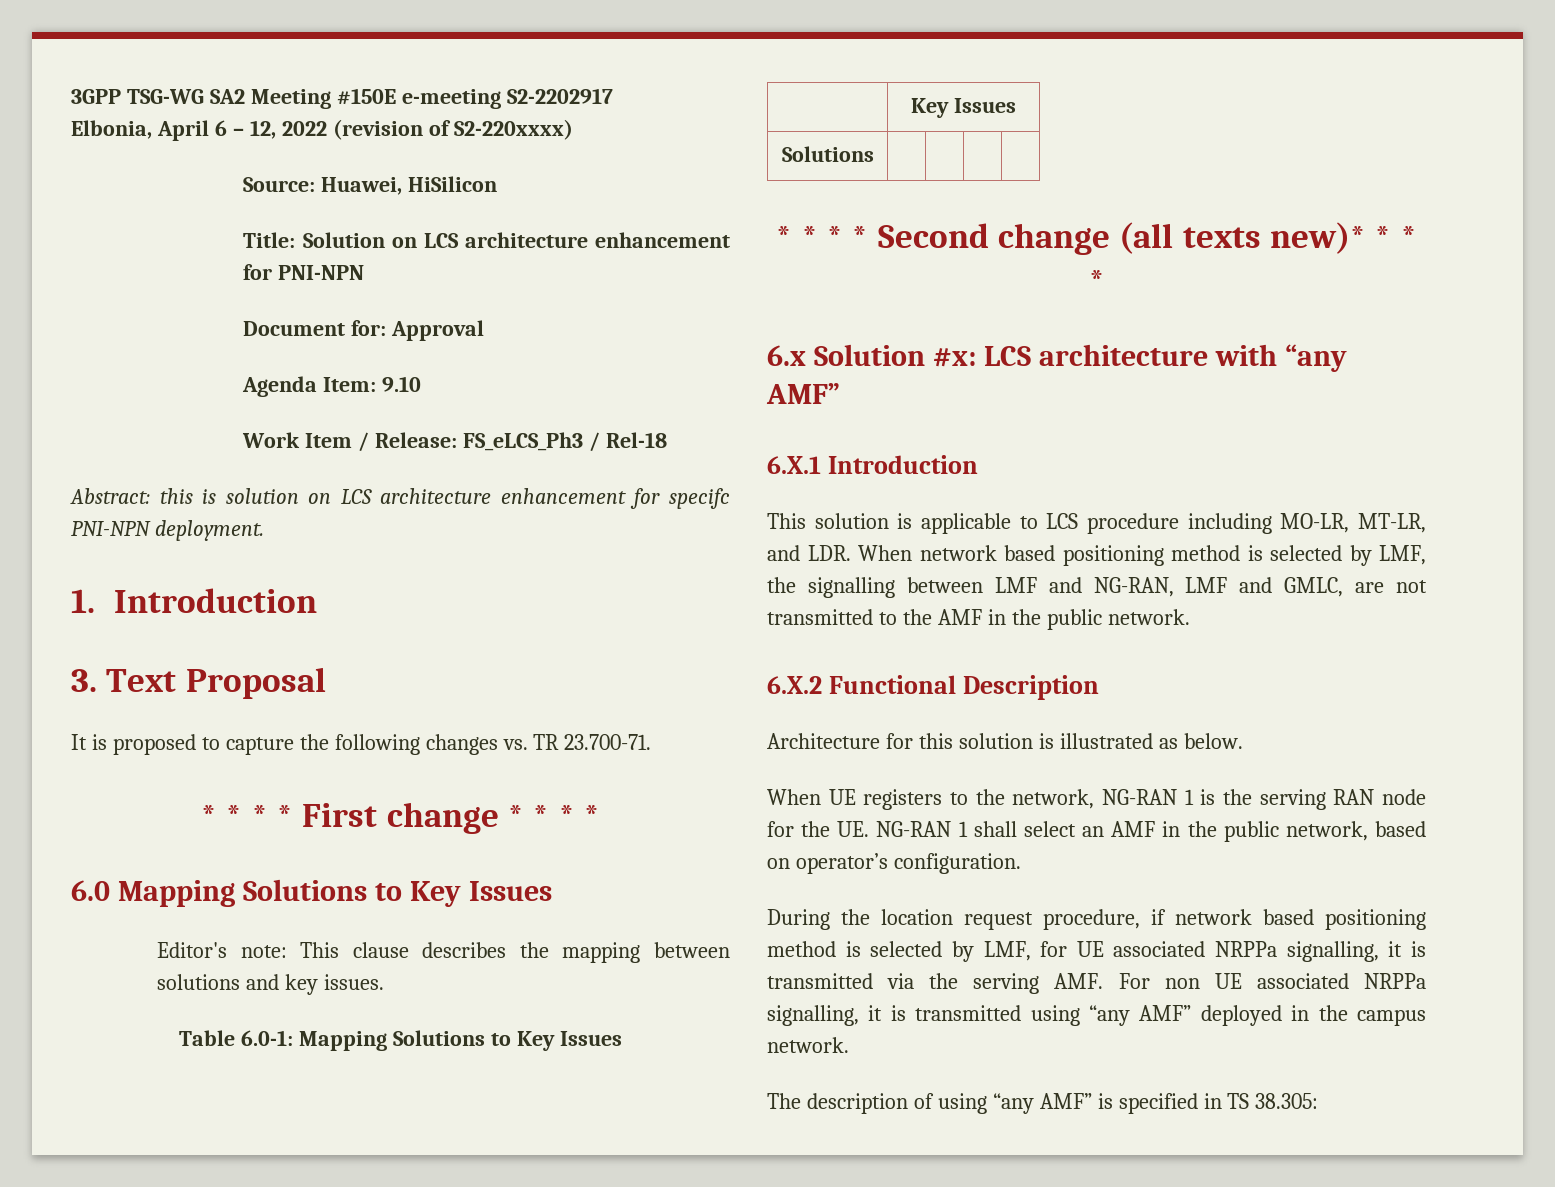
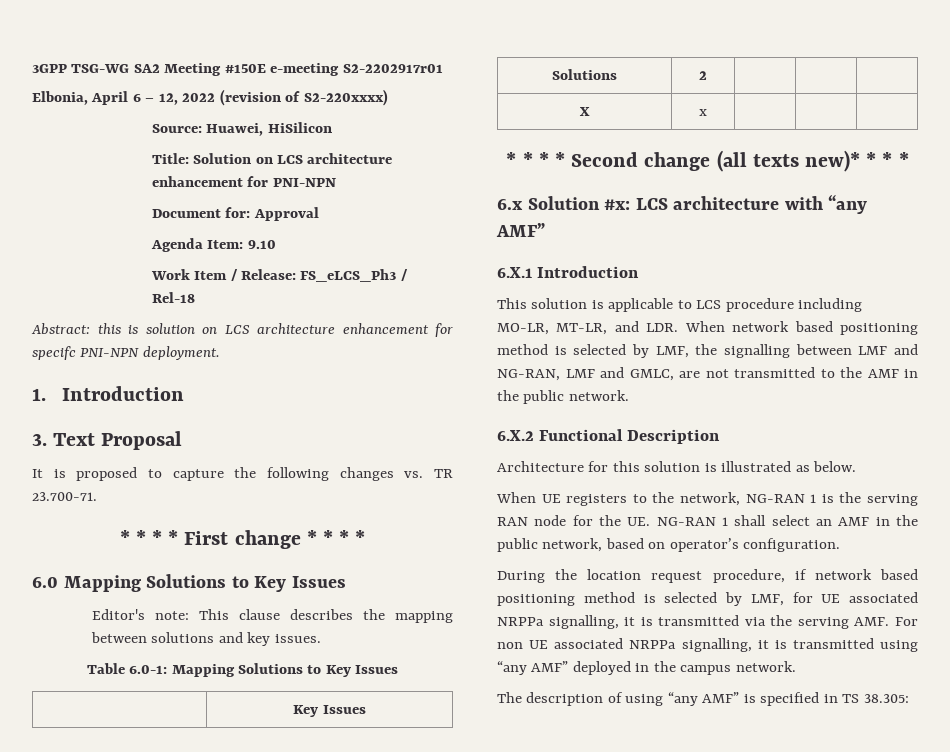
[506,88,613,104] S2-2202917 -> [342,64,443,73] S2-2202917r01
(874, 154) none -> [699,71,707,80] [579,107,590,116] [699,109,707,116] 2 | | | // X | x

